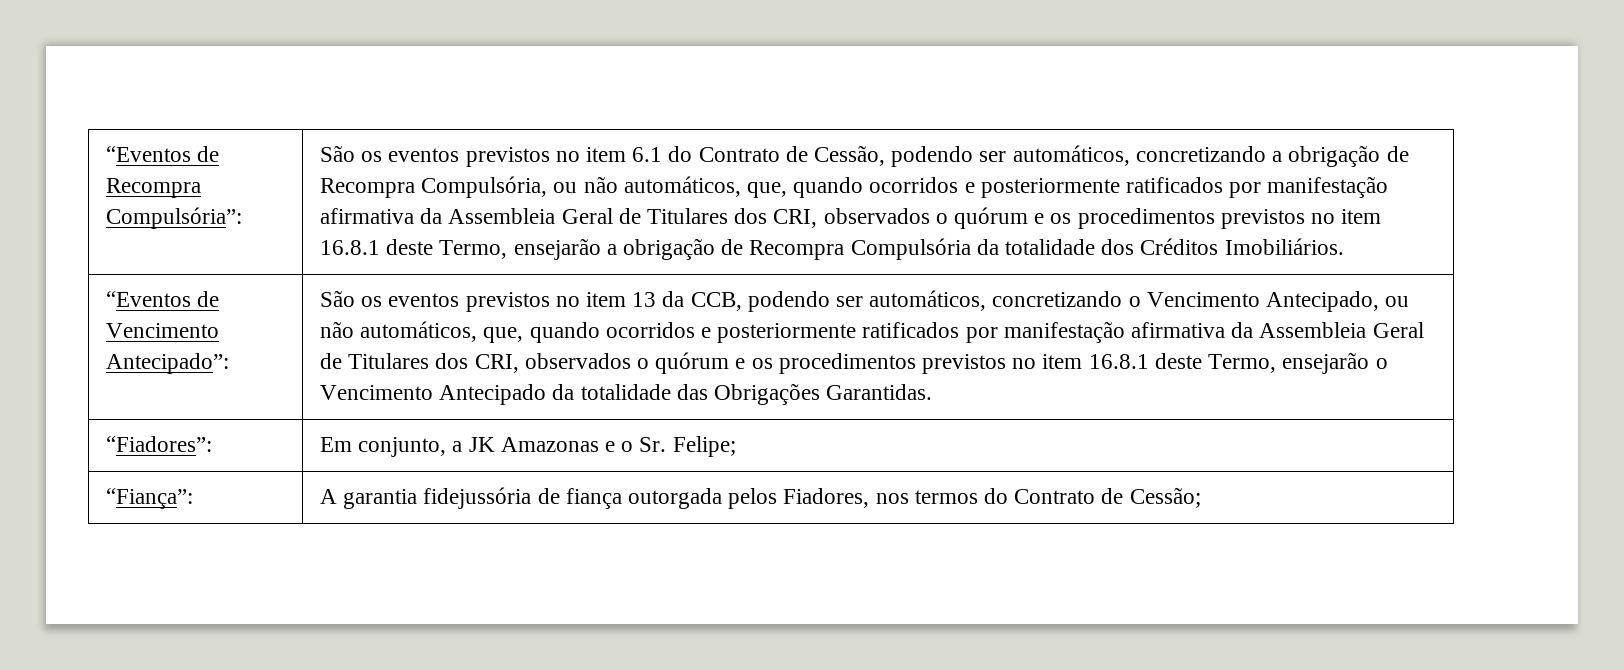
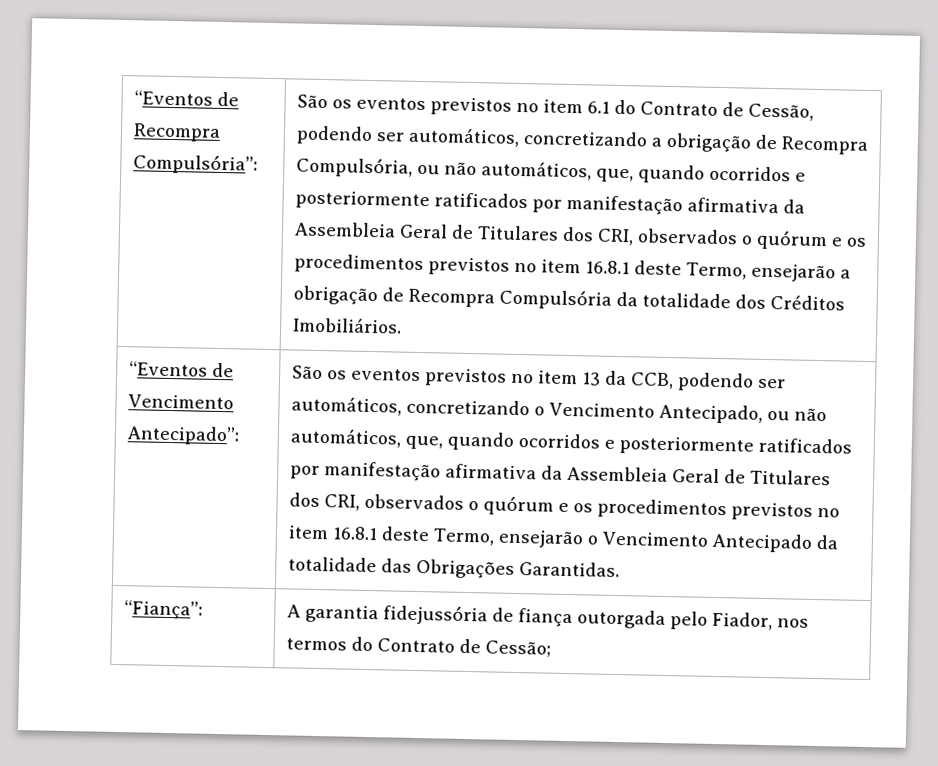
[105,436,212,452] [319,436,736,457] // “Fiadores”: | Em conjunto, a JK Amazonas e o Sr. Felipe; -> (620, 569) none
[728,488,870,509] pelos Fiadores, -> [669,611,773,631] pelo Fiador,

